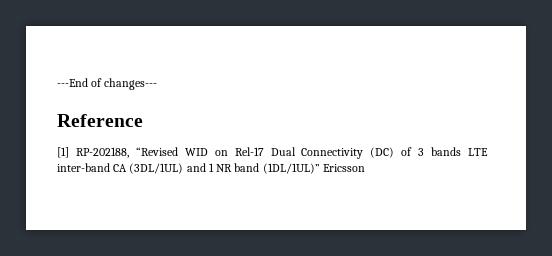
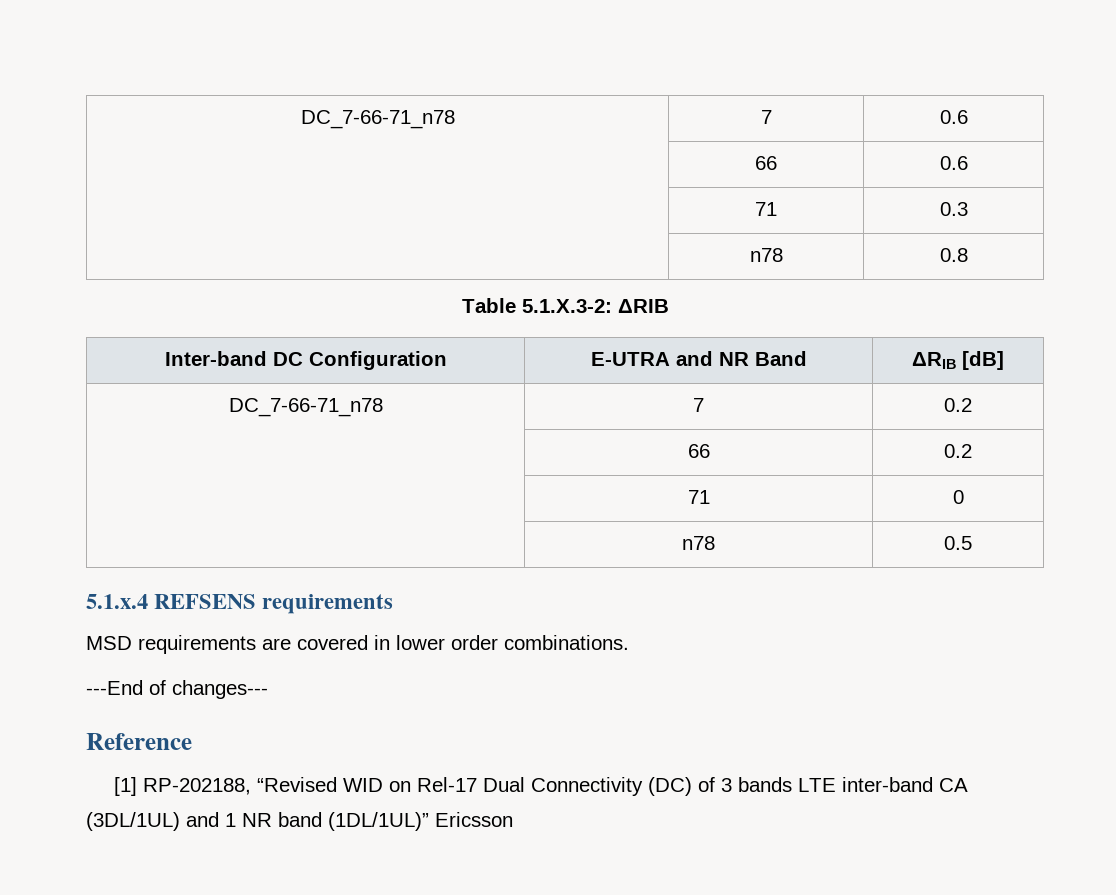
(57, 82) none -> [300,110,455,129] [760,110,772,124] [939,110,968,124] [755,156,777,170] [939,156,968,170] [755,202,777,216] [939,202,968,216] [749,248,783,262] [939,248,968,262] [461,298,669,313] [164,351,447,370] [590,351,807,366] [912,351,1004,370] [228,398,383,417] [693,398,704,412] [944,398,972,412] [687,444,710,458] [944,444,972,458] [687,490,710,504] [952,490,964,504] [682,536,715,550] [944,536,972,550] [86,594,394,614] [86,635,629,654] DC_7-66-71_n78 | 7 | 0.6 // | 66 | 0.6 // | 71 | 0.3 // | n78 | 0.8 // Table 5.1.X.3-2: ΔRIB // Inter-band DC Configuration | E-UTRA and NR Band | ΔRIB [dB] // DC_7-66-71_n78 | 7 | 0.2 // | 66 | 0.2 // | 71 | 0 // | n78 | 0.5 // 5.1.x.4 REFSENS requirements // MSD requirements are covered in lower order combinations. //

